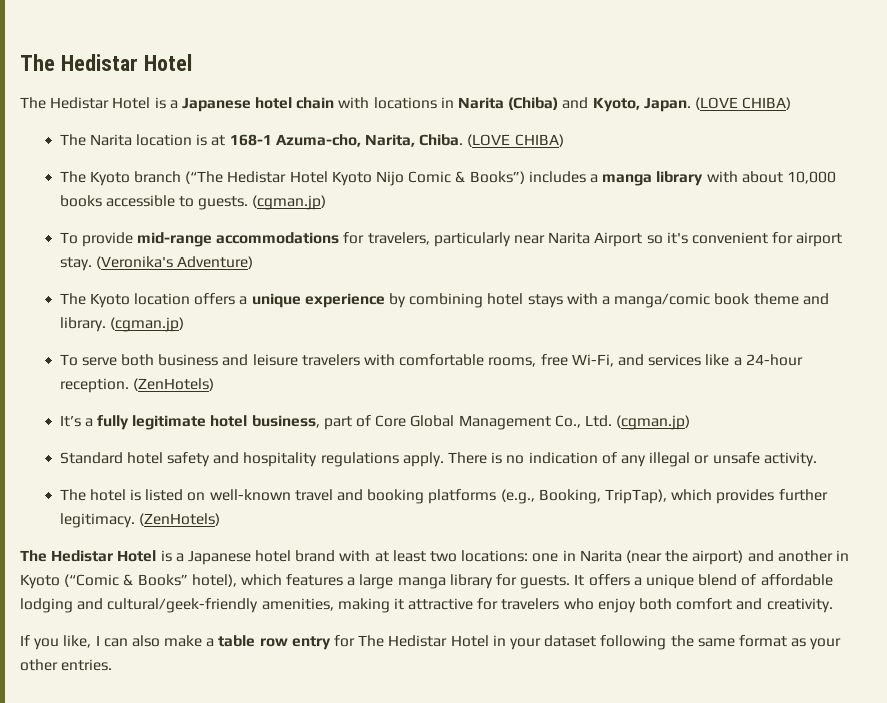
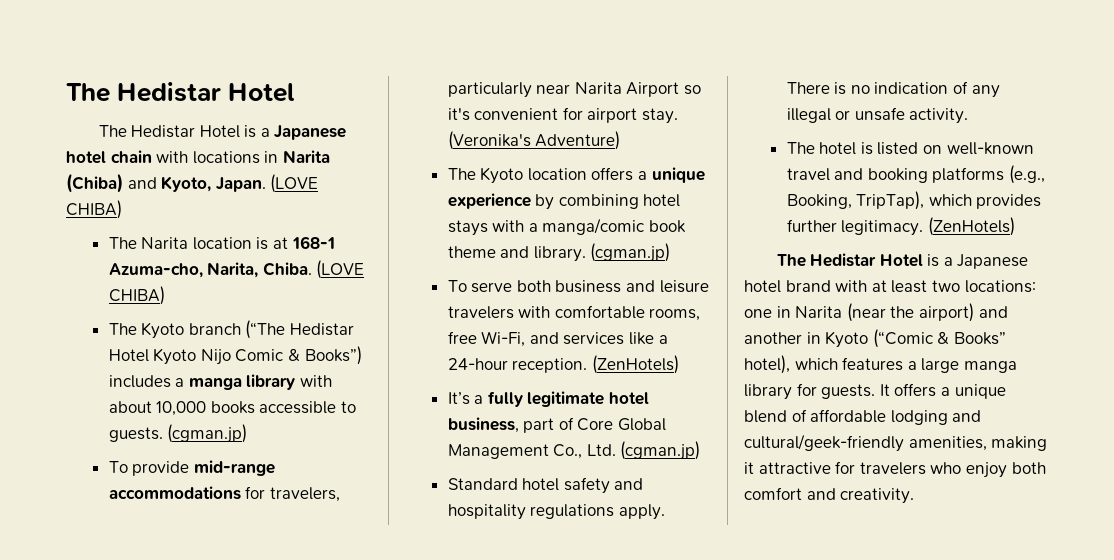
[20,635,842,650] [20,659,113,671] // If you like, I can also make a table row entry for The Hedistar Hotel in your dataset following the same format as your other entries. -> (915, 496) none

